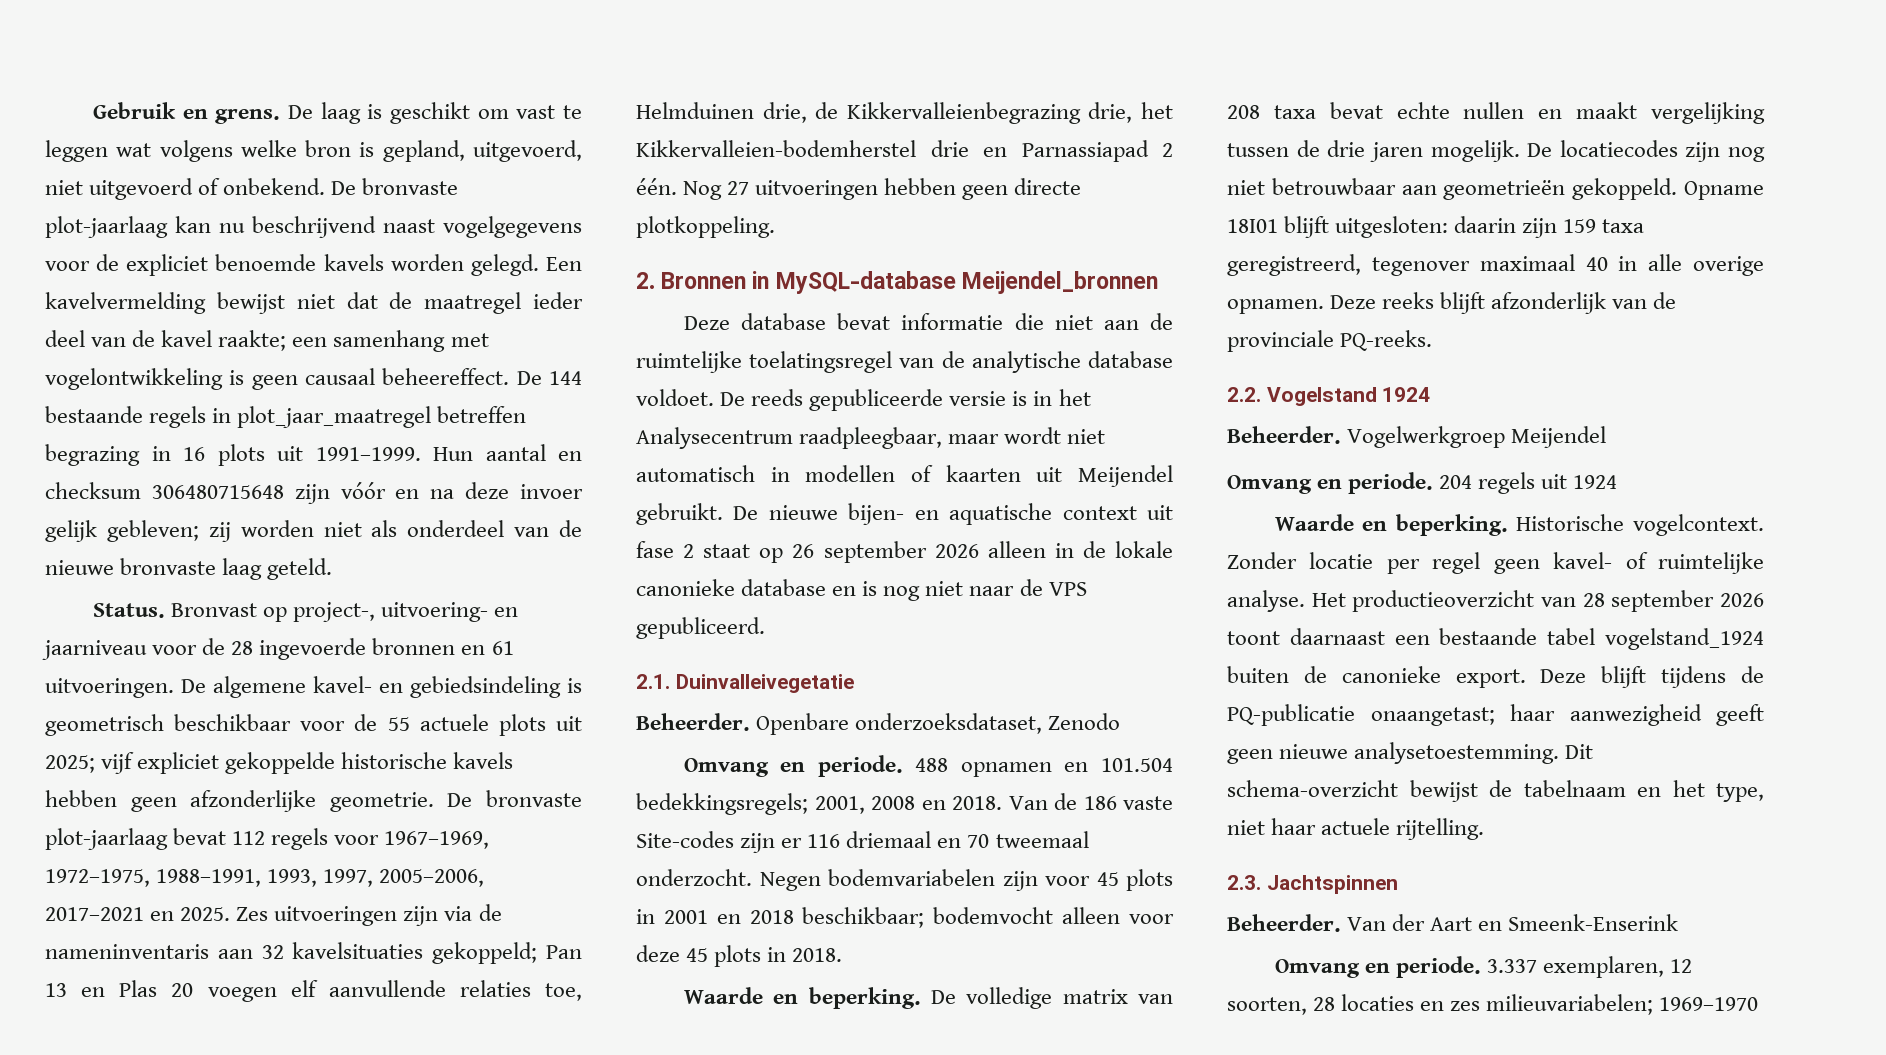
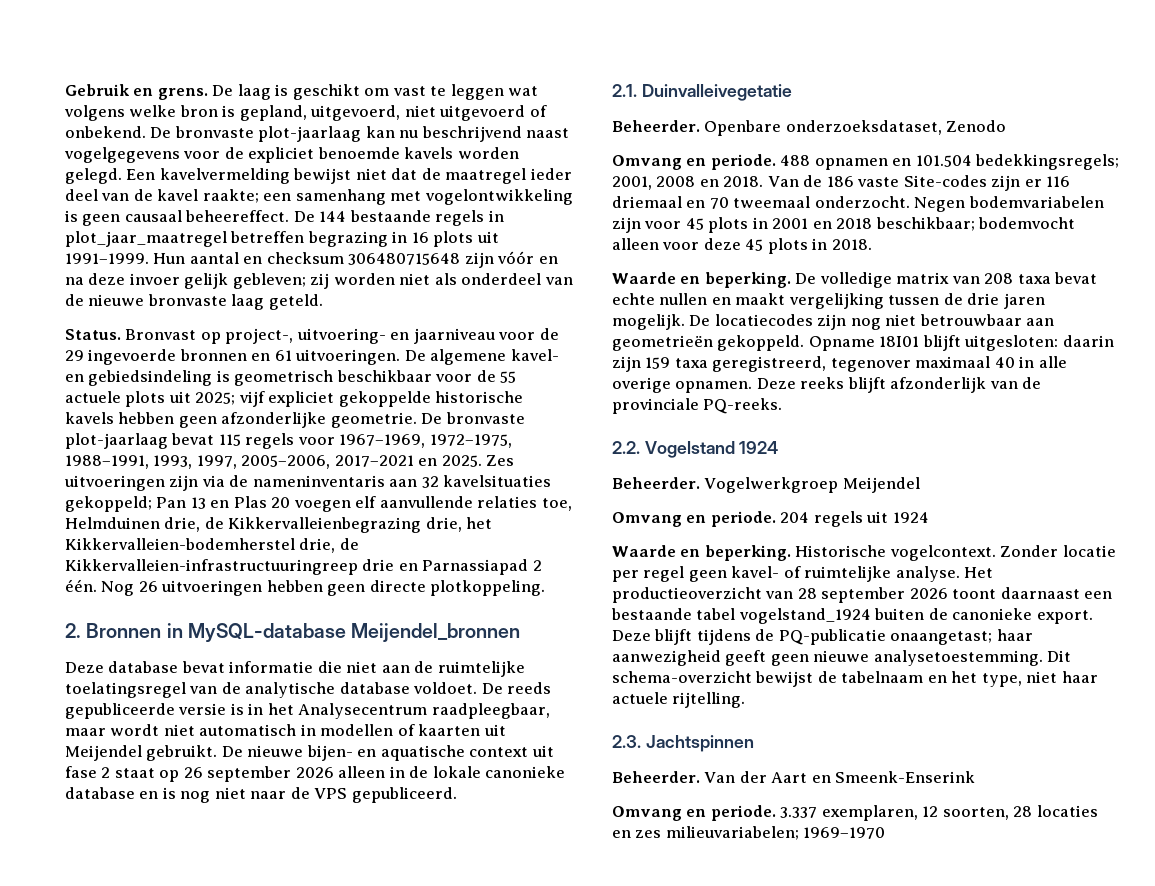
[231,641,254,655] 28 -> [65,350,84,361] 29
[232,831,266,845] 112 -> [218,434,241,446] 115
(916, 148) none -> [299,538,359,553] [65,559,358,575] drie, de Kikkervalleien-infrastructuuringreep
[727,181,750,195] 27 -> [138,581,158,592] 26

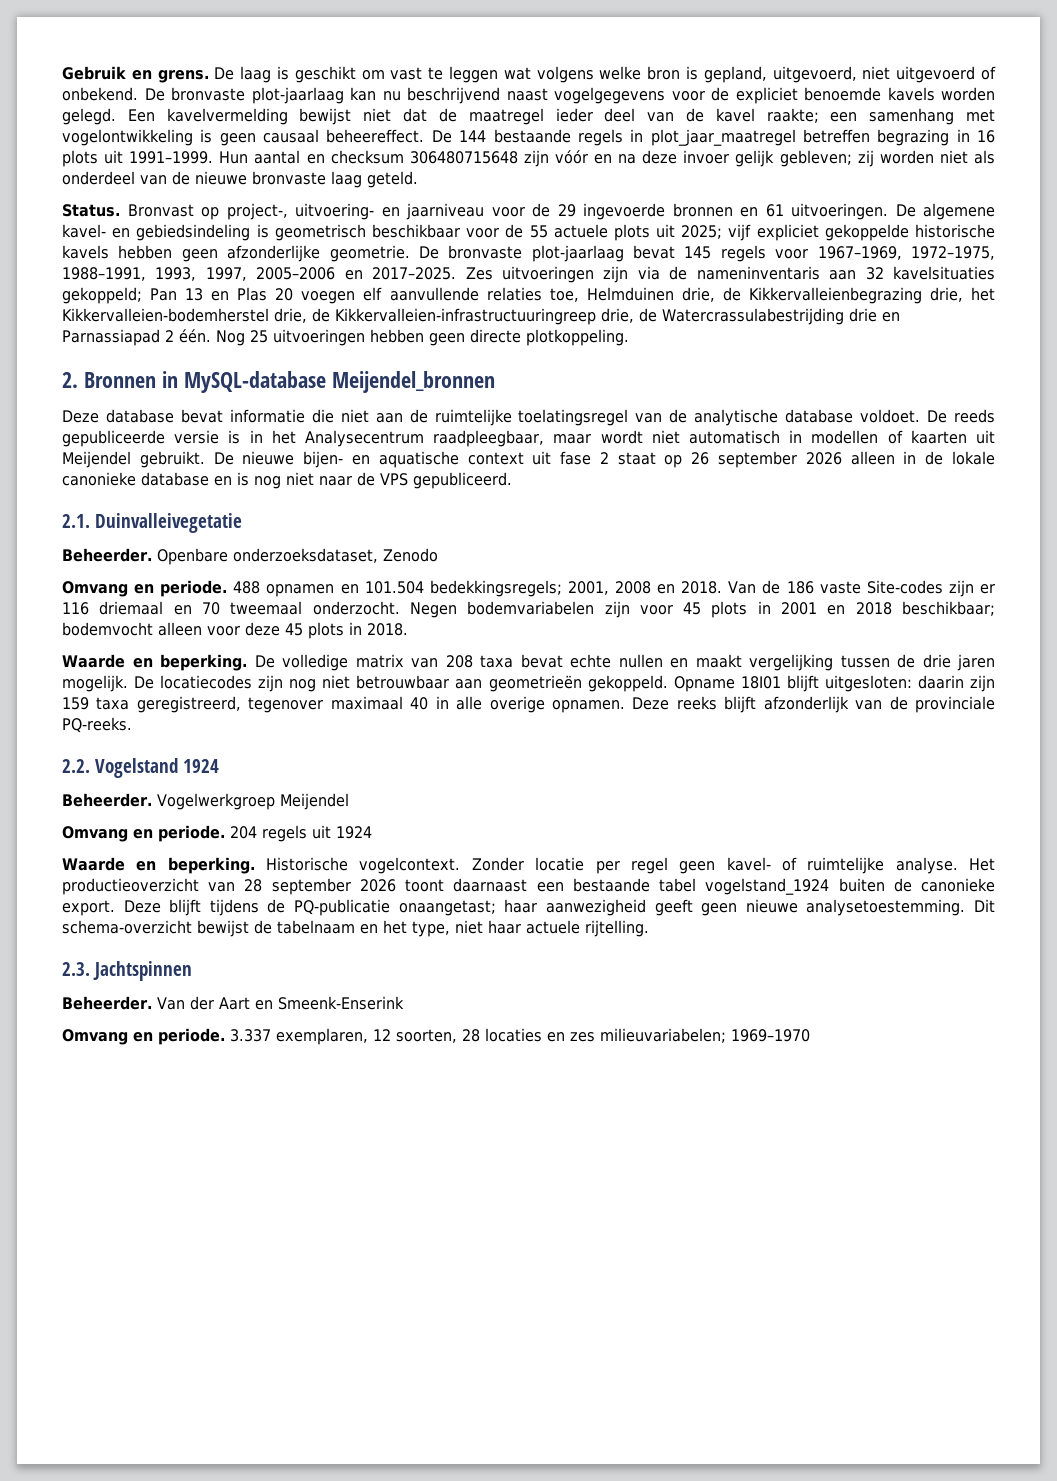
[218,434,241,446] 115 -> [684,246,712,259] 145
[241,455,482,469] 2005–2006, 2017–2021 en 2025. -> [256,267,457,280] 2005–2006 en 2017–2025.
(358, 567) none -> [601,308,844,325] drie, de Watercrassulabestrijding
[138,581,158,592] 26 -> [250,330,268,343] 25

